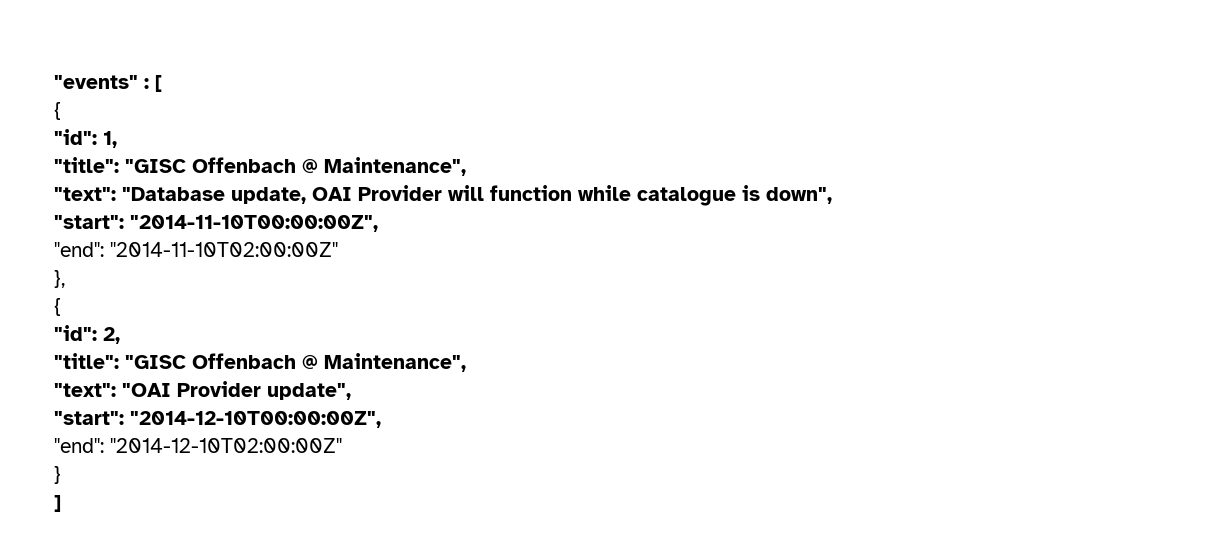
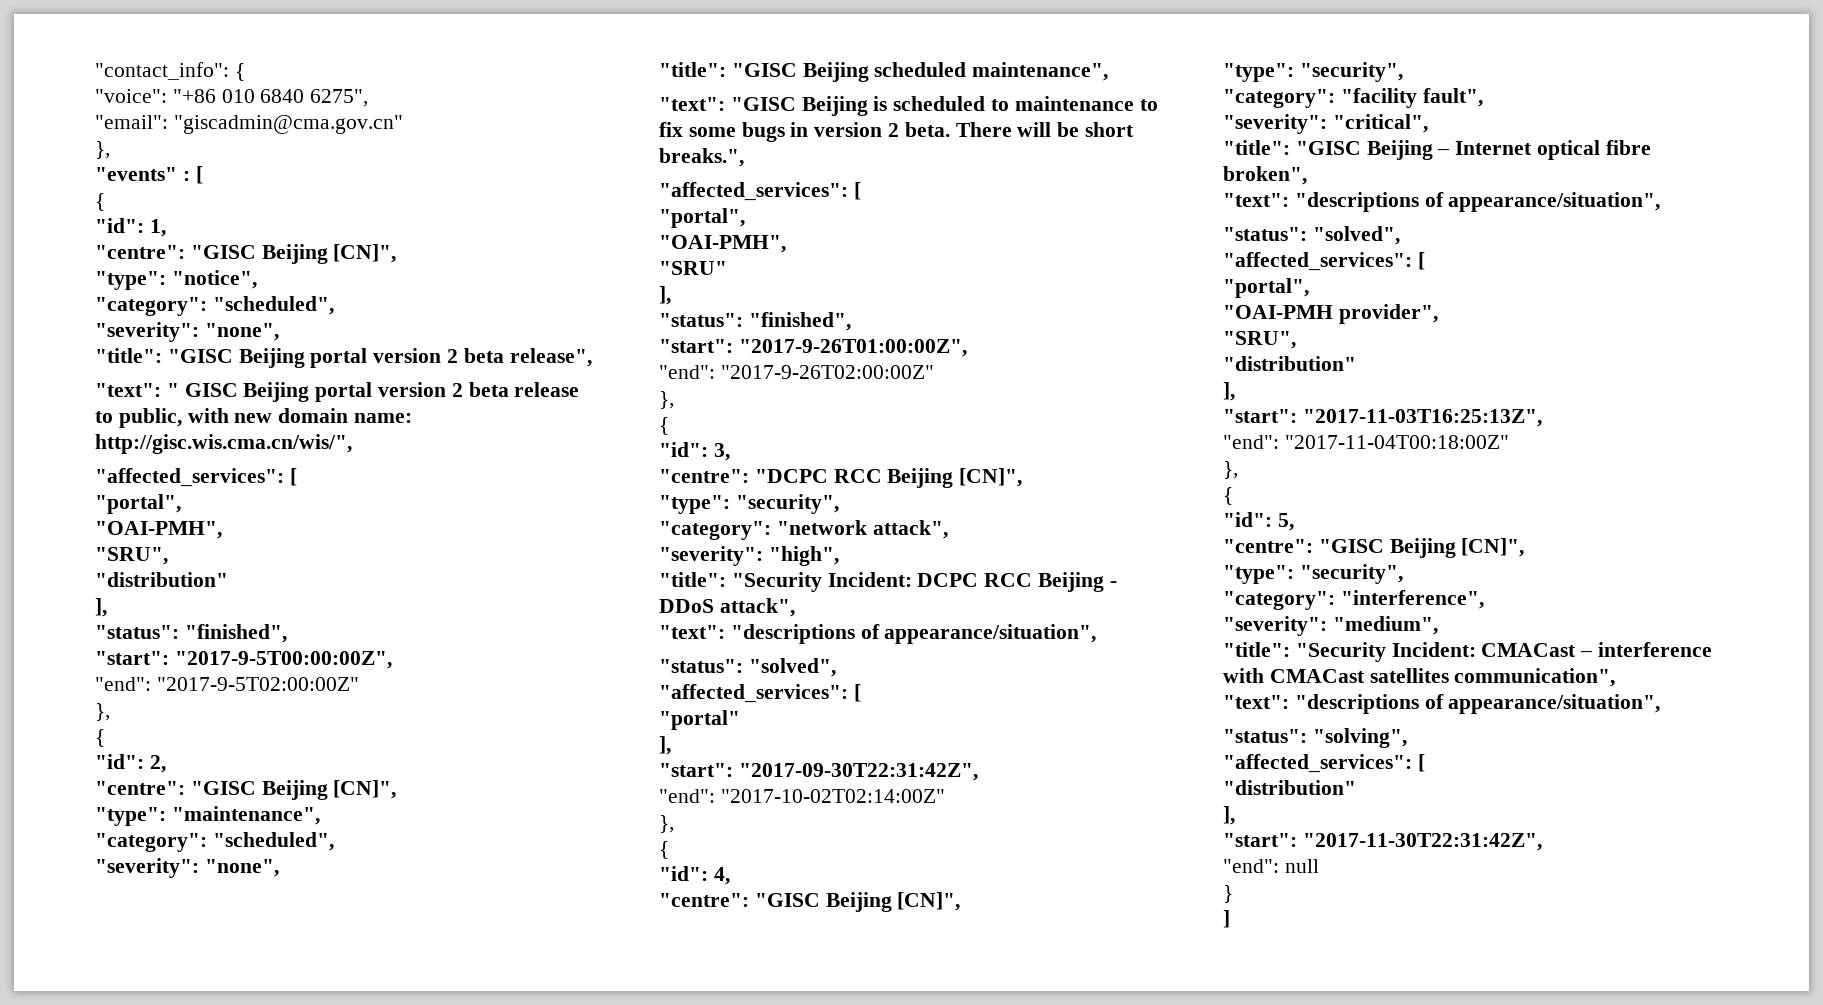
(54, 82) none -> [95,62,245,81] [95,89,369,107] [95,115,403,134] [95,141,110,159] "contact_info": { // "voice": "+86 010 6840 6275", // "email": "giscadmin@cma.gov.cn" // }, //
[54,157,466,176] [54,185,832,206] [54,215,378,232] [54,242,338,257] "title": "GISC Offenbach @ Maintenance", // "text": "Database update, OAI Provider will function while catalogue is down", // "start": "2014-11-10T00:00:00Z", // "end": "2014-11-10T02:00:00Z" -> [95,244,397,264] [95,270,257,290] [95,296,334,316] [95,322,279,342] [95,348,592,368] [95,382,580,402] [95,408,413,428] [95,434,352,454] [95,468,297,487] [95,494,181,514] [95,521,222,539] [95,547,168,565] [95,572,228,587] [95,598,107,617] [95,624,287,643] [95,651,392,669] [95,677,359,691] "centre": "GISC Beijing [CN]", // "type": "notice", // "category": "scheduled", // "severity": "none", // "title": "GISC Beijing portal version 2 beta release", // "text": " GISC Beijing portal version 2 beta release to public, with new domain name: http://gisc.wis.cma.cn/wis/", // "affected_services": [ // "portal", // "OAI-PMH", // "SRU", // "distribution" // ], // "status": "finished", // "start": "2017-9-5T00:00:00Z", // "end": "2017-9-5T02:00:00Z"
[54,353,466,372] [54,381,351,400] [54,411,381,428] [54,438,342,453] "title": "GISC Offenbach @ Maintenance", // "text": "OAI Provider update", // "start": "2014-12-10T00:00:00Z", // "end": "2014-12-10T02:00:00Z" -> [95,780,397,800] [95,806,320,826] [95,832,334,852] [95,858,279,878] [659,62,1109,82] [659,96,1158,116] [659,122,1135,142] [659,148,744,167] [659,182,861,201] [659,208,745,228] [659,235,786,253] [659,261,727,275] [659,286,671,305] [659,312,851,331] [659,339,967,357] [659,365,934,379] [659,391,674,409] [659,417,669,435] [659,442,730,461] [659,468,1023,488] [659,494,839,514] [659,520,948,540] [659,546,839,566] [659,572,1117,592] [659,598,795,617] [659,624,1097,644] [659,658,836,677] [659,684,861,703] [659,710,740,730] [659,736,671,755] [659,763,978,781] [659,789,945,803] [659,815,674,833] [659,841,669,859] [659,866,730,885] [659,892,961,912] [1223,62,1403,82] [1223,88,1483,108] [1223,114,1428,134] [1223,140,1651,160] [1223,166,1307,185] [1223,192,1661,212] [1223,226,1400,245] [1223,252,1425,271] [1223,278,1309,298] [1223,304,1438,324] [1223,331,1296,349] [1223,356,1356,371] [1223,382,1235,401] [1223,409,1542,427] [1223,435,1509,449] [1223,461,1238,479] [1223,487,1233,505] [1223,512,1294,531] [1223,538,1525,558] [1223,564,1403,584] [1223,590,1484,610] [1223,616,1438,636] [1223,642,1713,662] [1223,668,1616,687] [1223,694,1661,714] [1223,728,1407,748] [1223,754,1425,773] [1223,780,1356,795] [1223,806,1235,825] [1223,833,1542,851] [1223,859,1319,873] "centre": "GISC Beijing [CN]", // "type": "maintenance", // "category": "scheduled", // "severity": "none", // "title": "GISC Beijing scheduled maintenance", // "text": "GISC Beijing is scheduled to maintenance to fix some bugs in version 2 beta. There will be short breaks.", // "affected_services": [ // "portal", // "OAI-PMH", // "SRU" // ], // "status": "finished", // "start": "2017-9-26T01:00:00Z", // "end": "2017-9-26T02:00:00Z" // }, // { // "id": 3, // "centre": "DCPC RCC Beijing [CN]", // "type": "security", // "category": "network attack", // "severity": "high", // "title": "Security Incident: DCPC RCC Beijing - DDoS attack", // "text": "descriptions of appearance/situation", // "status": "solved", // "affected_services": [ // "portal" // ], // "start": "2017-09-30T22:31:42Z", // "end": "2017-10-02T02:14:00Z" // }, // { // "id": 4, // "centre": "GISC Beijing [CN]", // "type": "security", // "category": "facility fault", // "severity": "critical", // "title": "GISC Beijing – Internet optical fibre broken", // "text": "descriptions of appearance/situation", // "status": "solved", // "affected_services": [ // "portal", // "OAI-PMH provider", // "SRU", // "distribution" // ], // "start": "2017-11-03T16:25:13Z", // "end": "2017-11-04T00:18:00Z" // }, // { // "id": 5, // "centre": "GISC Beijing [CN]", // "type": "security", // "category": "interference", // "severity": "medium", // "title": "Security Incident: CMACast – interference with CMACast satellites communication", // "text": "descriptions of appearance/situation", // "status": "solving", // "affected_services": [ // "distribution" // ], // "start": "2017-11-30T22:31:42Z", // "end": null

